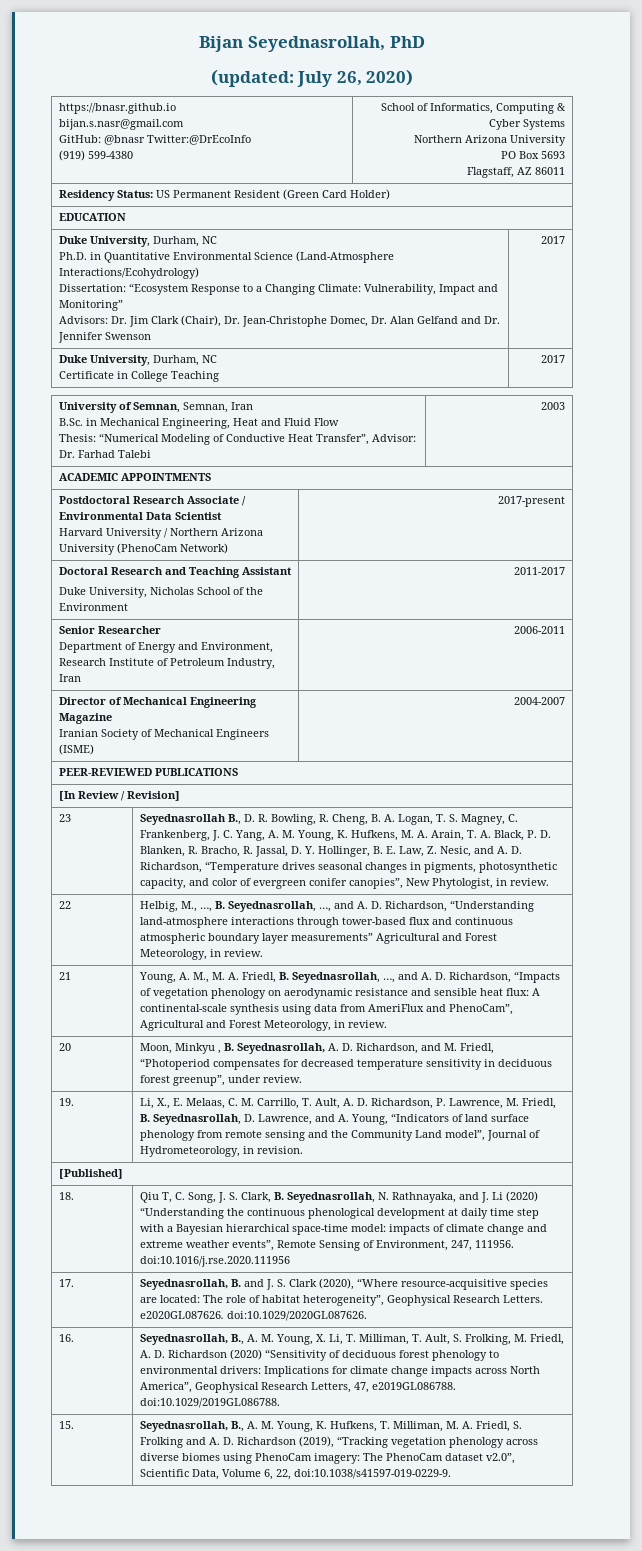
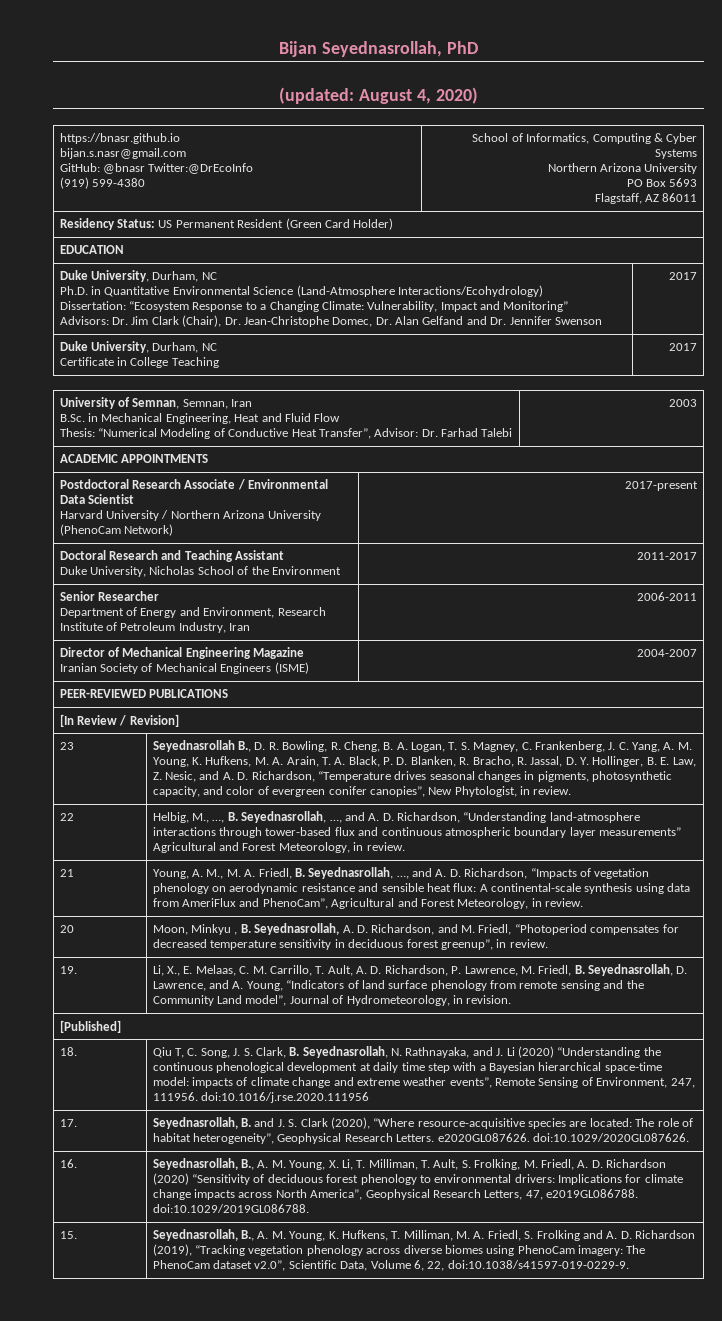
[297,71,362,87] July 26, -> [359,89,431,104] August 4,
[227,1075,261,1083] under -> [496,939,507,948] in

